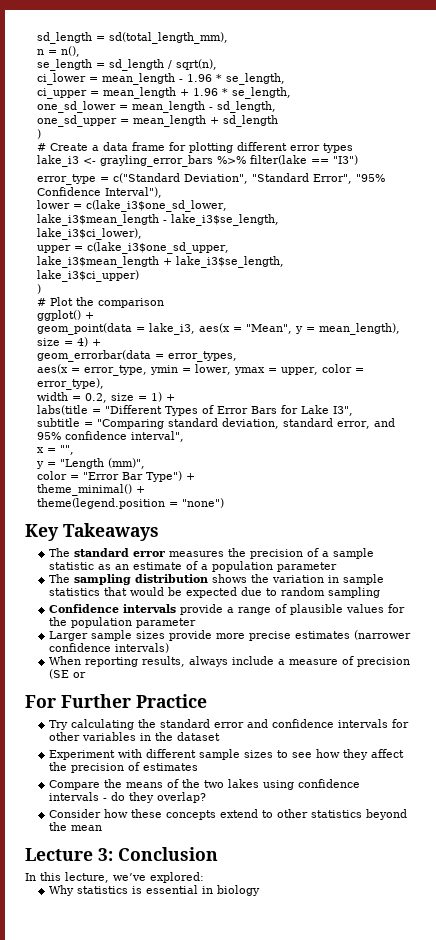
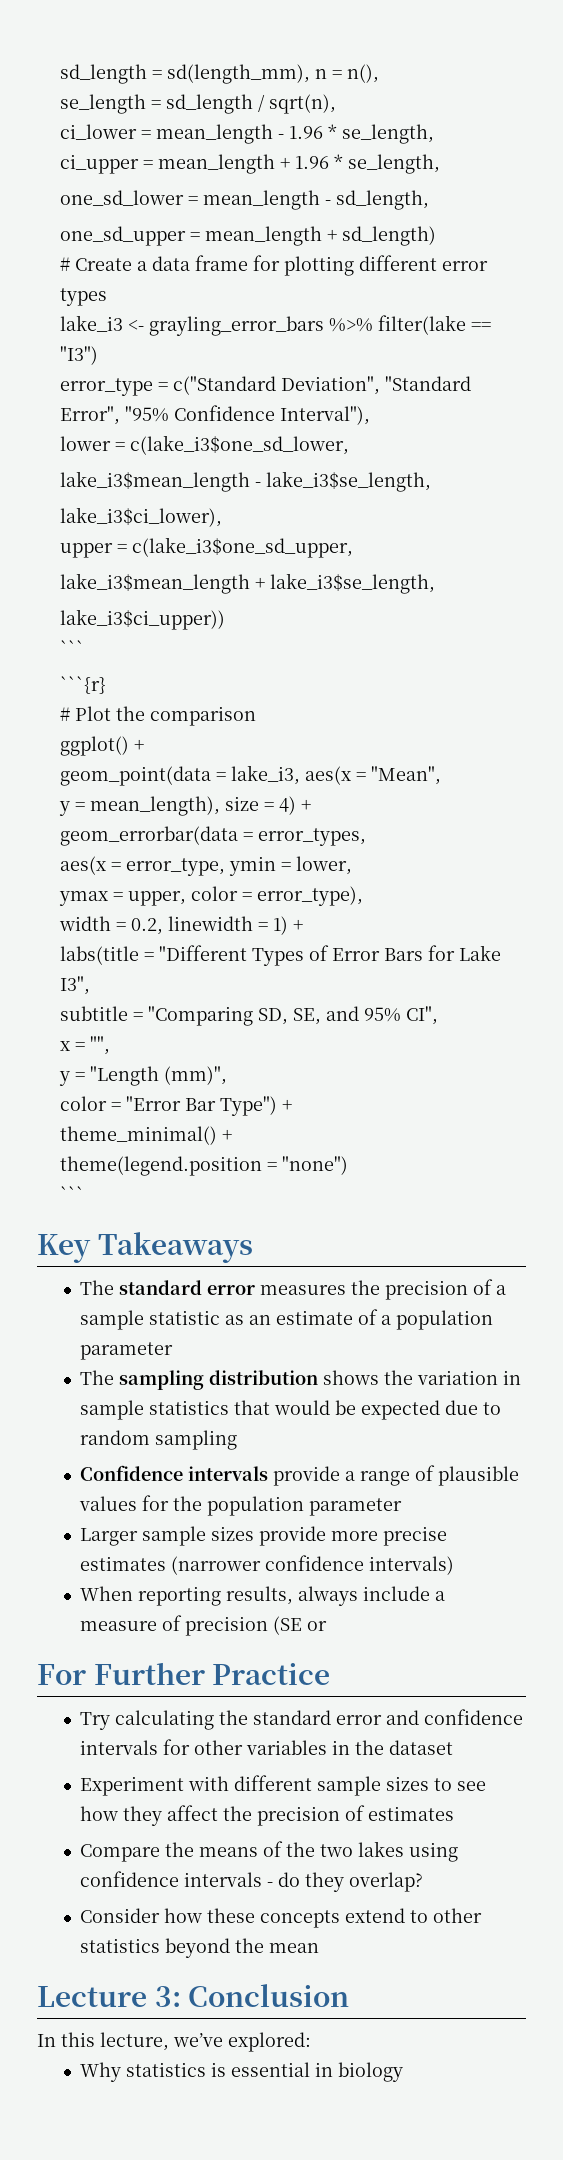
[109,32,229,44] sd(total_length_mm), // -> [167,64,311,84] sd(length_mm),
[223,115,279,127] [37,129,42,139] sd_length // ) -> [342,226,437,246] sd_length)
[37,270,140,282] [37,284,42,294] lake_i3$ci_upper) // ) -> [60,609,226,630] [60,640,85,655] [60,676,107,694] lake_i3$ci_upper)) // ``` // ```{r}
(293, 329) none -> (442, 775) //
(232, 369) none -> (353, 865) //
[111,393,135,401] size -> [168,916,254,931] linewidth
[168,418,396,429] [37,431,185,442] standard deviation, standard error, and 95% confidence interval", -> [258,1006,439,1025] SD, SE, and 95% CI",
(225, 503) none -> [60,1186,85,1201] // ```

